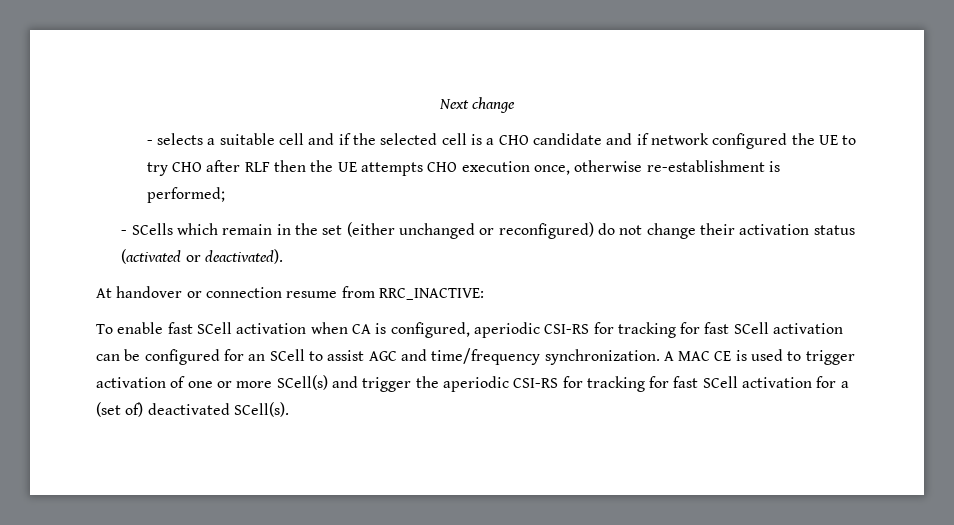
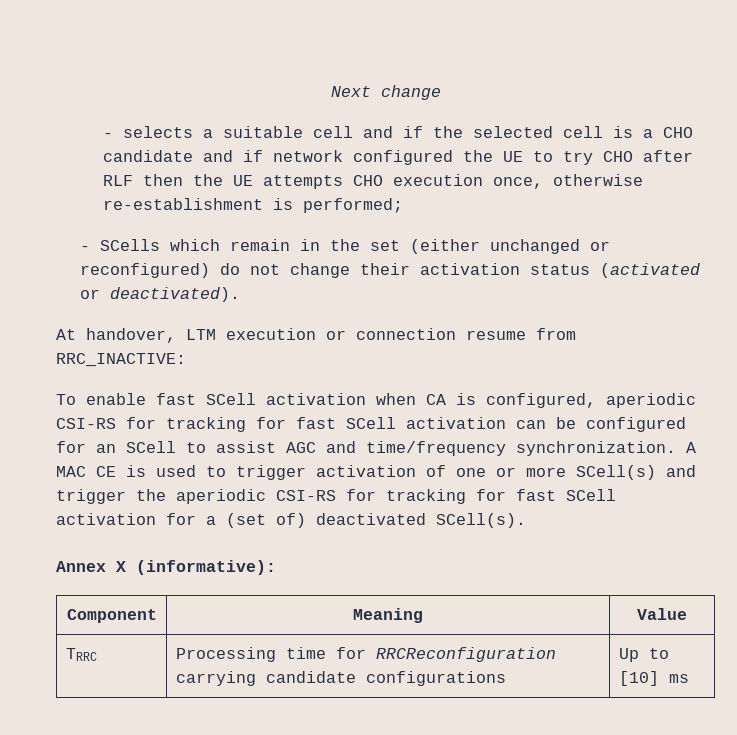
[116,286,183,298] handover -> [86,328,316,343] handover, LTM execution
(289, 409) none -> [56,560,276,575] [66,609,157,623] [353,608,423,623] [637,608,687,620] [65,648,97,661] [175,647,556,662] [175,671,506,686] [618,648,669,662] [618,671,689,686] // Annex X (informative): // Component | Meaning | Value // TRRC | Processing time for RRCReconfiguration carrying candidate configurations | Up to [10] ms

